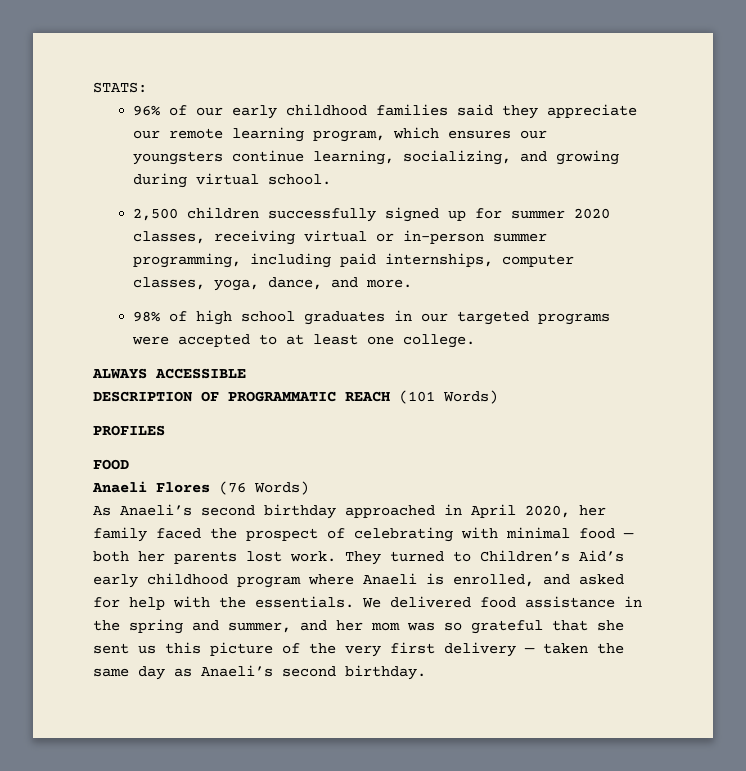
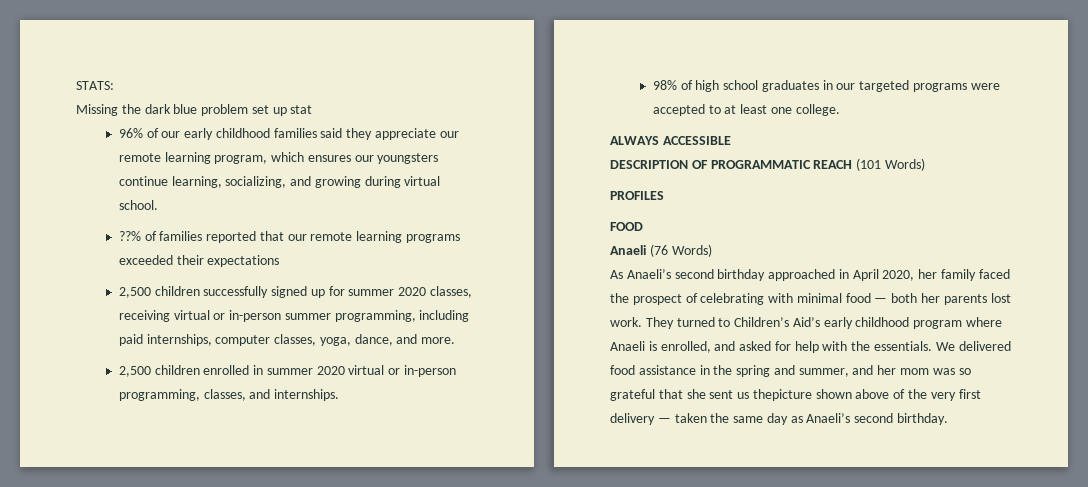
(147, 87) none -> [76,104,313,116] // Missing the dark blue problem set up stat
(331, 179) none -> [118,231,461,243] [118,255,280,267] // ??% of families reported that our remote learning programs exceeded their expectations
(412, 283) none -> [118,365,457,377] [118,389,340,401] // 2,500 children enrolled in summer 2020 virtual or in-person programming, classes, and internships.
[156,482,210,493] Flores -> (646, 250) none
[165,642,273,656] this picture -> [752,389,890,401] thepicture shown above

